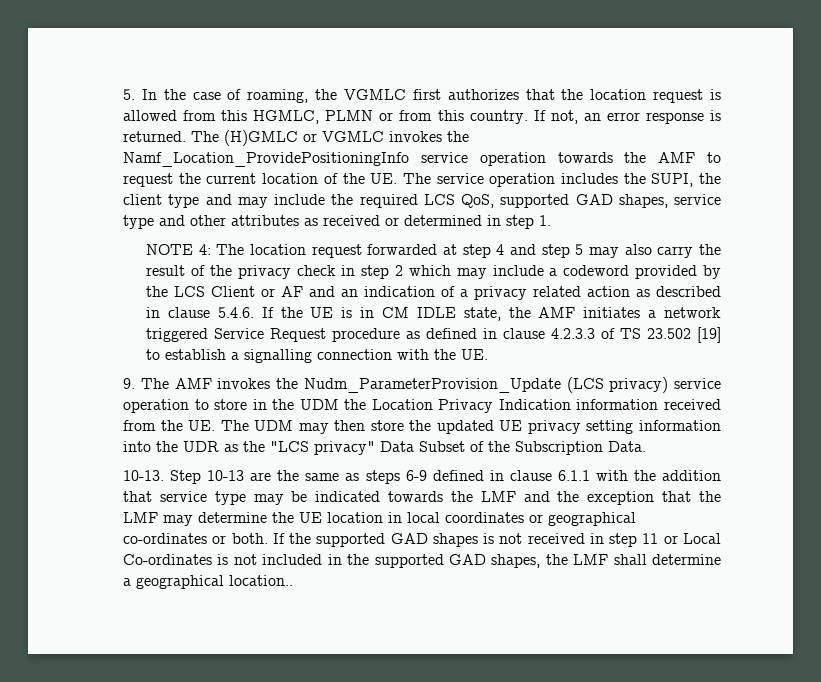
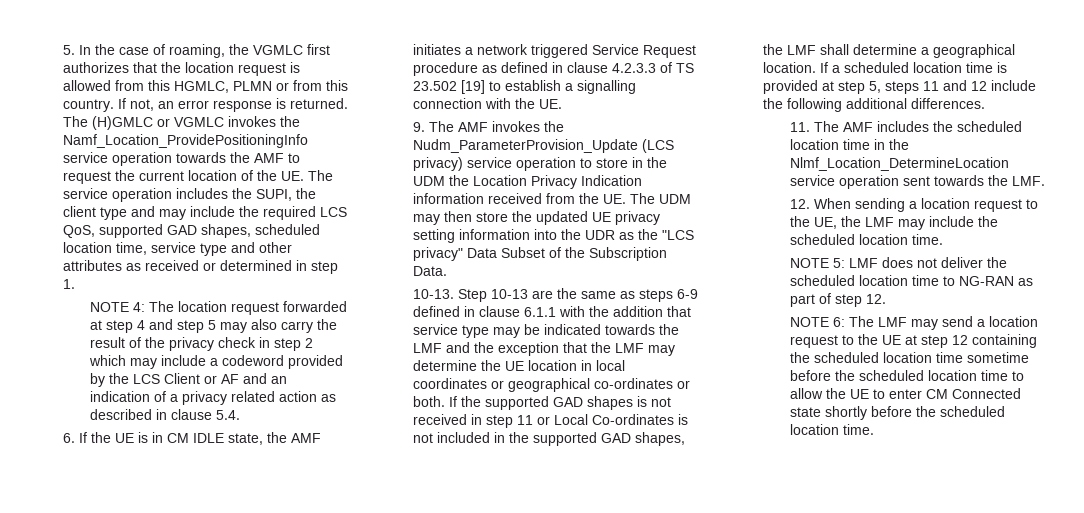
(668, 201) none -> [254,224,320,235] [62,242,147,255] scheduled location time,
[217,307,254,318] 5.4.6. -> [215,410,240,420] [62,433,75,443] 5.4. // 6.
[229,575,294,586] location.. -> [762,62,1007,73] [762,80,1036,94] [762,98,985,112] [789,121,1022,132] [789,139,909,150] [789,157,1009,171] [789,175,1045,189] [789,198,1038,212] [789,216,998,230] [789,234,943,245] [789,257,1007,268] [789,275,1033,286] [789,293,886,307] [789,316,1038,330] [789,334,1037,348] [789,352,1029,363] [789,370,1024,381] [789,388,1021,399] [789,406,1005,420] [789,424,874,435] location. If a scheduled location time is provided at step 5, steps 11 and 12 include the following additional differences. // 11. The AMF includes the scheduled location time in the Nlmf_Location_DetermineLocation service operation sent towards the LMF. // 12. When sending a location request to the UE, the LMF may include the scheduled location time. // NOTE 5: LMF does not deliver the scheduled location time to NG-RAN as part of step 12. // NOTE 6: The LMF may send a location request to the UE at step 12 containing the scheduled location time sometime before the scheduled location time to allow the UE to enter CM Connected state shortly before the scheduled location time.

